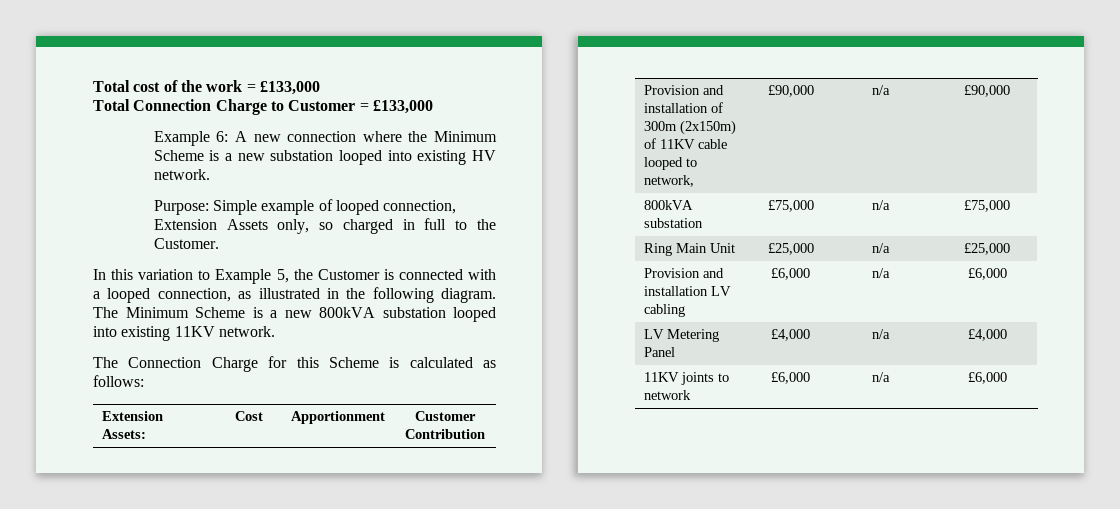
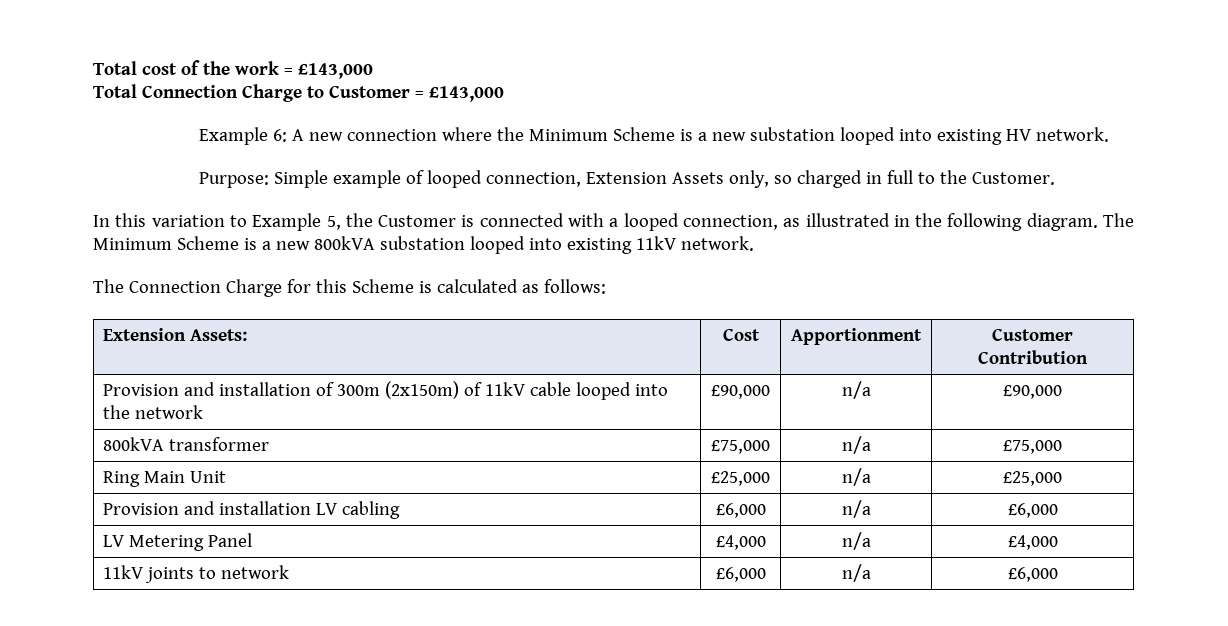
[259,81,320,95] £133,000 -> [297,63,373,79] £143,000
[372,100,433,114] £133,000 -> [428,86,504,102] £143,000
[174,326,215,337] 11KV -> [635,236,677,250] 11kV
[660,139,696,149] 11KV -> [485,382,527,396] 11kV
[686,158,698,167] [644,175,695,187] to network, -> [634,384,668,396] [103,405,204,419] into the network
[644,218,704,228] substation -> [169,437,270,451] transformer
[644,372,680,382] 11KV -> [103,565,145,579] 11kV

